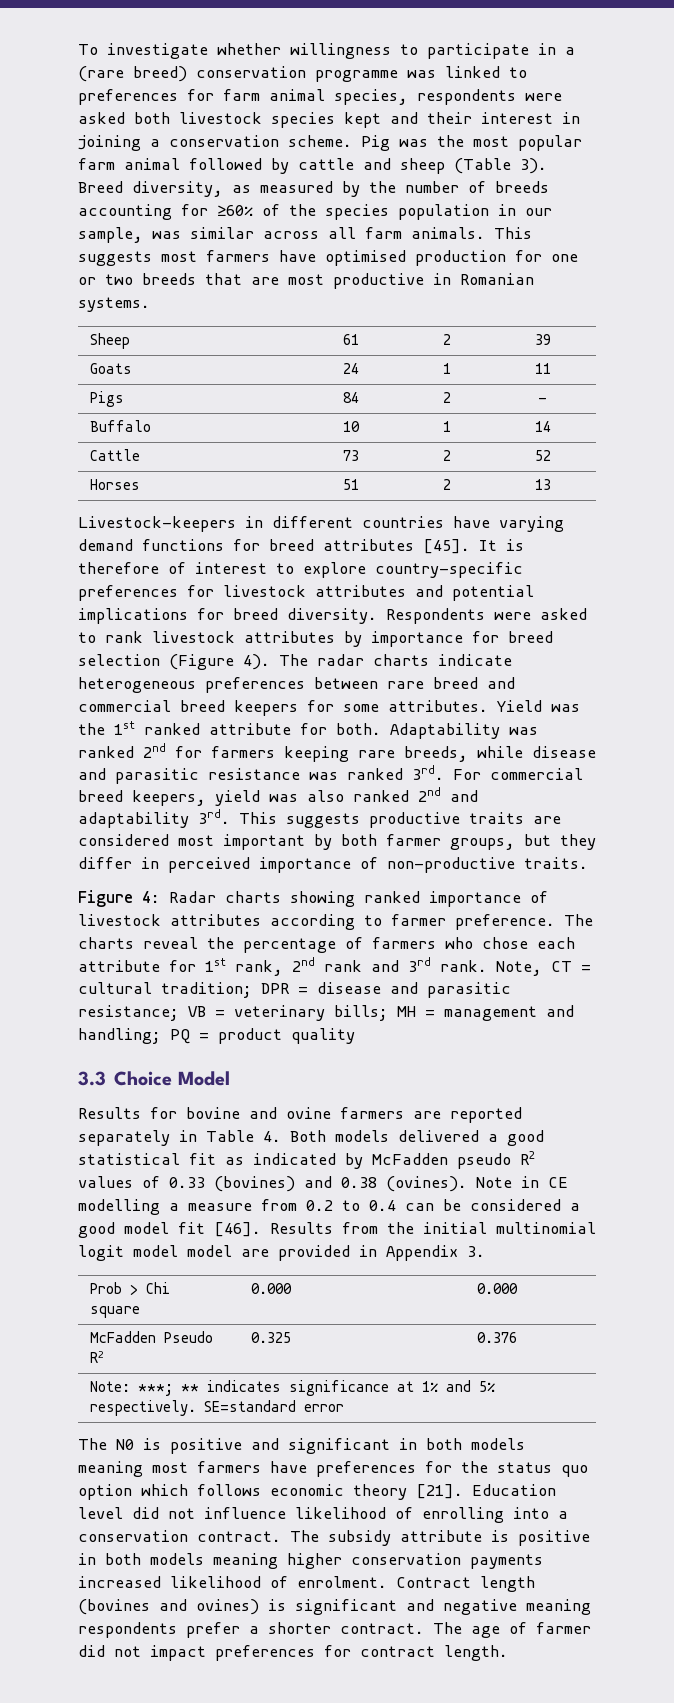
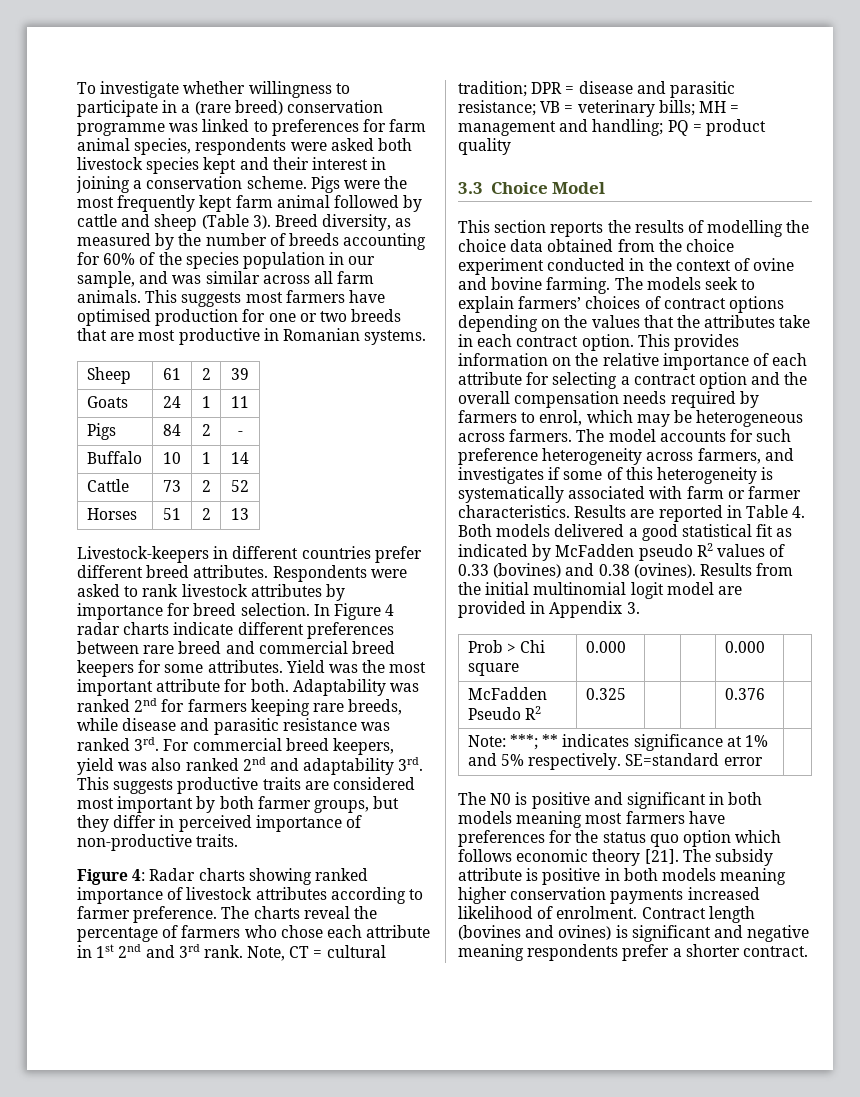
[361,135,582,151] Pig was the most popular -> [310,176,408,193] [77,195,233,212] Pigs were the most frequently kept
[217,205,253,216] ≥60% -> [103,253,136,265] 60%
(143, 235) none -> [139,271,169,284] and
[453,516,564,532] [78,539,524,554] [78,562,523,578] [78,585,534,601] [78,608,377,624] have varying demand functions for breed attributes [45]. It is therefore of interest to explore country-specific preferences for livestock attributes and potential implications for breed diversity. -> [374,546,422,563] [77,565,269,578] prefer different breed attributes.
[78,654,308,670] selection (Figure 4). The -> [240,603,395,620] selection. In Figure 4
[78,677,196,693] heterogeneous -> [237,622,304,635] different
[114,721,200,735] 1st ranked -> [389,662,427,673] [77,679,153,696] most important
[169,957,362,976] for 1st rank, 2nd rank -> [77,944,142,958] in 1st 2nd
[78,1107,404,1119] Results for bovine and ovine farmers -> [458,220,810,237] [458,239,734,252] [458,258,795,275] [458,277,756,294] [458,296,784,313] [458,315,811,332] [458,334,739,351] [458,353,808,370] [458,372,808,389] [458,391,759,408] [458,410,804,427] [458,429,792,442] [458,448,794,465] [458,467,774,484] [458,486,801,503] [458,505,627,518] This section reports the results of modelling the choice data obtained from the choice experiment conducted in the context of ovine and bovine farming. The models seek to explain farmers’ choices of contract options depending on the values that the attributes take in each contract option. This provides information on the relative importance of each attribute for selecting a contract option and the overall compensation needs required by farmers to enrol, which may be heterogeneous across farmers. The model accounts for such preference heterogeneity across farmers, and investigates if some of this heterogeneity is systematically associated with farm or farmer characteristics. Results
[78,1130,170,1146] separately -> (723, 513) none
[476,1176,568,1188] [78,1199,580,1215] [78,1222,261,1238] Note in CE modelling a measure from 0.2 to 0.4 can be considered a good model fit [46]. -> (696, 570) none
[187,1245,232,1257] model -> (714, 588) none
[472,1484,556,1496] [78,1507,568,1523] [78,1530,281,1542] Education level did not influence likelihood of enrolling into a conservation contract. -> (679, 856) none
[433,1622,591,1638] [78,1645,508,1661] The age of farmer did not impact preferences for contract length. -> (808, 951) none

